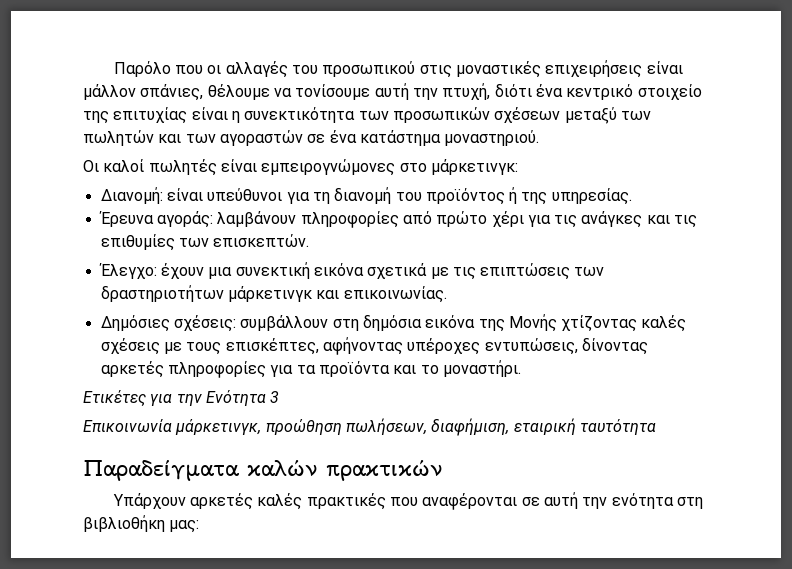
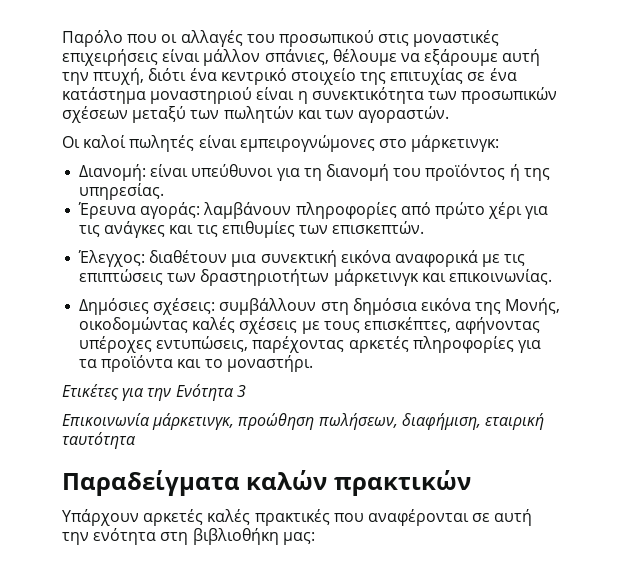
[295,84,371,100] τονίσουμε -> [424,49,499,66] εξάρουμε
(188, 115) none -> [467,68,517,81] [62,87,253,104] σε ένα κατάστημα μοναστηριού
[219,130,540,146] αγοραστών σε ένα κατάστημα μοναστηριού. -> [358,106,450,123] αγοραστών.
[98,263,204,279] Έλεγχο: έχουν -> [78,250,228,267] Έλεγχος: διαθέτουν
[367,263,428,279] σχετικά -> [394,250,478,267] αναφορικά
[508,314,638,332] Μονής χτίζοντας -> [505,298,561,315] [79,317,189,334] Μονής, οικοδομώντας
[581,337,648,355] δίνοντας -> [252,336,345,353] παρέχοντας

